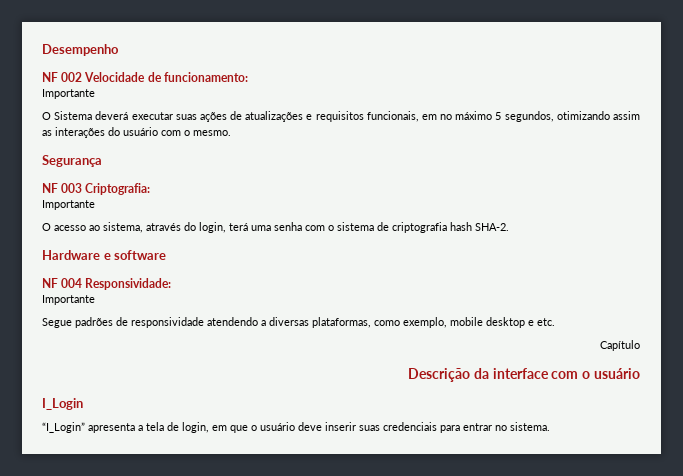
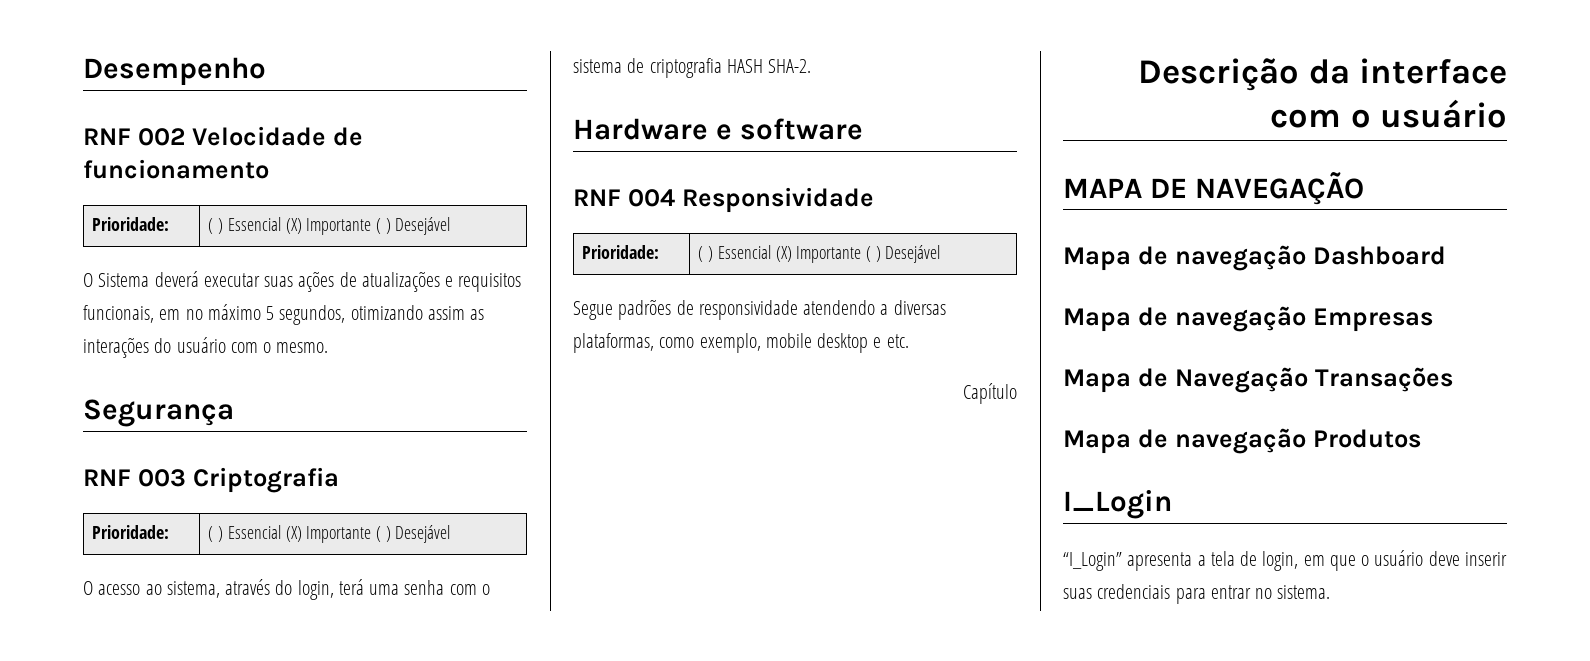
[42,72,58,82] NF -> [83,128,131,145] RNF
[163,72,248,82] [42,89,95,99] funcionamento: // Importante -> [83,159,269,179] [92,217,170,231] [208,217,451,235] funcionamento // Prioridade: | ( ) Essencial (X) Importante ( ) Desejável
[42,183,151,195] [42,200,95,210] NF 003 Criptografia: // Importante -> [83,467,339,493] [92,525,170,539] [208,525,451,543] RNF 003 Criptografia // Prioridade: | ( ) Essencial (X) Importante ( ) Desejável
[450,222,472,231] hash -> [726,59,763,73] HASH
[42,278,172,290] [42,295,95,305] NF 004 Responsividade: // Importante -> [573,187,874,213] [582,245,660,259] [698,245,941,263] RNF 004 Responsividade // Prioridade: | ( ) Essencial (X) Importante ( ) Desejável
(640, 373) none -> [1063,172,1364,205] [1063,245,1446,271] [1063,306,1433,332] [1063,367,1453,393] [1063,428,1421,454] // MAPA DE NAVEGAÇÃO // Mapa de navegação Dashboard // Mapa de navegação Empresas // Mapa de Navegação Transações // Mapa de navegação Produtos

